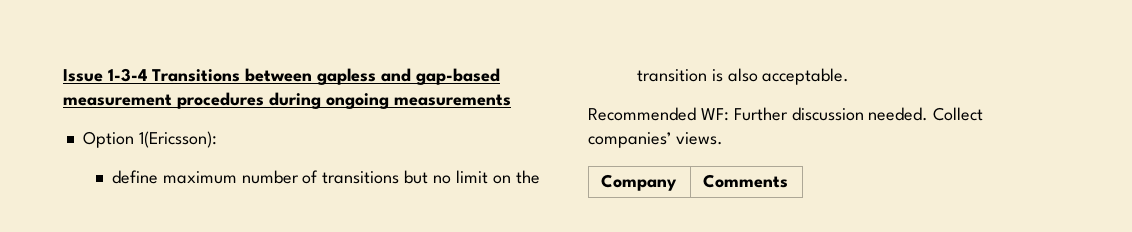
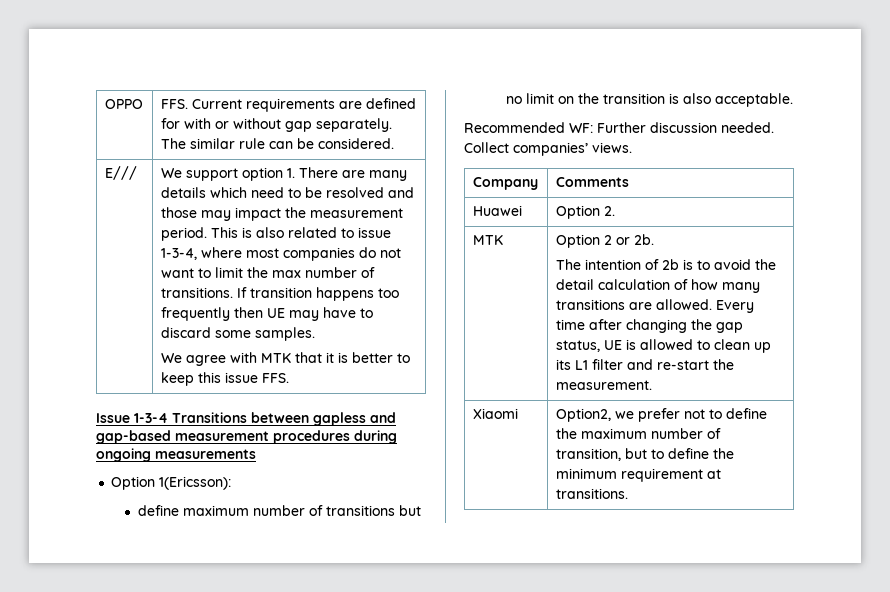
(63, 75) none -> [104,99,143,109] [160,98,416,112] [160,118,392,132] [160,138,394,149] [104,166,137,180] [160,167,407,181] [160,187,414,198] [160,207,403,221] [160,227,391,241] [160,247,401,261] [160,267,375,278] [160,287,399,301] [160,307,373,321] [160,327,315,341] [160,352,410,366] [160,372,289,386] OPPO | FFS. Current requirements are defined for with or without gap separately. The similar rule can be considered. // E/// | We support option 1. There are many details which need to be resolved and those may impact the measurement period. This is also related to issue 1-3-4, where most companies do not want to limit the max number of transitions. If transition happens too frequently then UE may have to discard some samples. // We agree with MTK that it is better to keep this issue FFS. //
(789, 181) none -> [472,205,522,216] [555,205,615,219] [472,235,503,245] [555,234,654,248] [555,259,776,270] [555,279,760,293] [555,299,754,313] [555,319,743,333] [555,339,771,353] [555,359,734,370] [555,380,652,390] [472,408,518,419] [555,408,767,422] [555,428,721,439] [555,448,734,461] [555,468,721,482] [555,488,628,499] // Huawei | Option 2. // MTK | Option 2 or 2b. // The intention of 2b is to avoid the detail calculation of how many transitions are allowed. Every time after changing the gap status, UE is allowed to clean up its L1 filter and re-start the measurement. // Xiaomi | Option2, we prefer not to define the maximum number of transition, but to define the minimum requirement at transitions.

